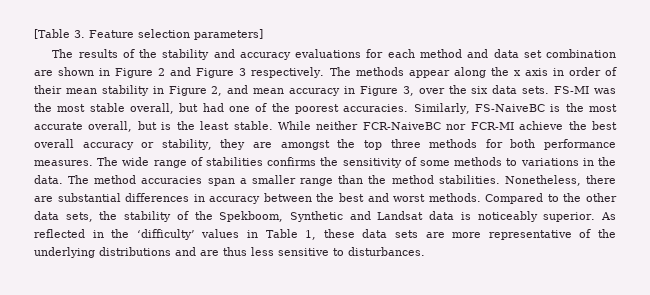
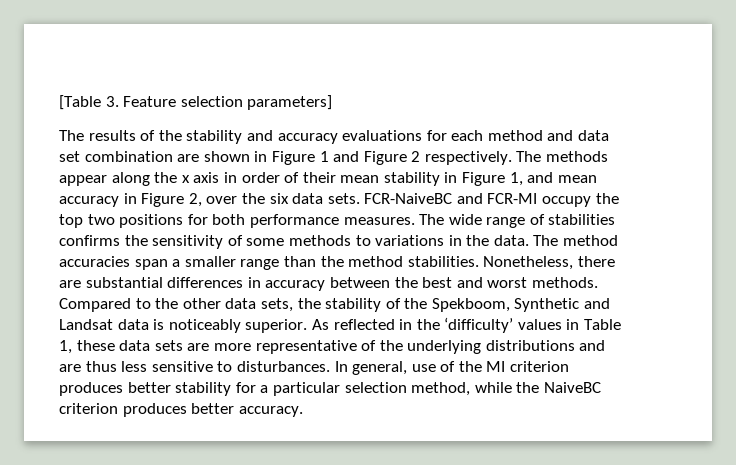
[158,68,166,76] 2 -> [319,151,329,162] 1
[239,68,247,76] 3 -> [411,151,421,162] 2
[211,86,223,96] 2, -> [509,172,523,186] 1,
[402,86,414,96] 3, -> [188,193,202,207] 2,
[554,86,617,94] [34,103,618,114] [34,121,617,132] [34,139,478,150] FS-MI was the most stable overall, but had one of the poorest accuracies. Similarly, FS-NaiveBC is the most accurate overall, but is the least stable. While neither FCR-NaiveBC nor FCR-MI achieve the best overall accuracy or stability, they are amongst the top three methods -> [364,193,619,207] [59,214,184,228] FCR-NaiveBC and FCR-MI occupy the top two positions
(425, 251) none -> [334,361,570,375] [59,382,601,396] [59,403,303,417] In general, use of the MI criterion produces better stability for a particular selection method, while the NaiveBC criterion produces better accuracy.

